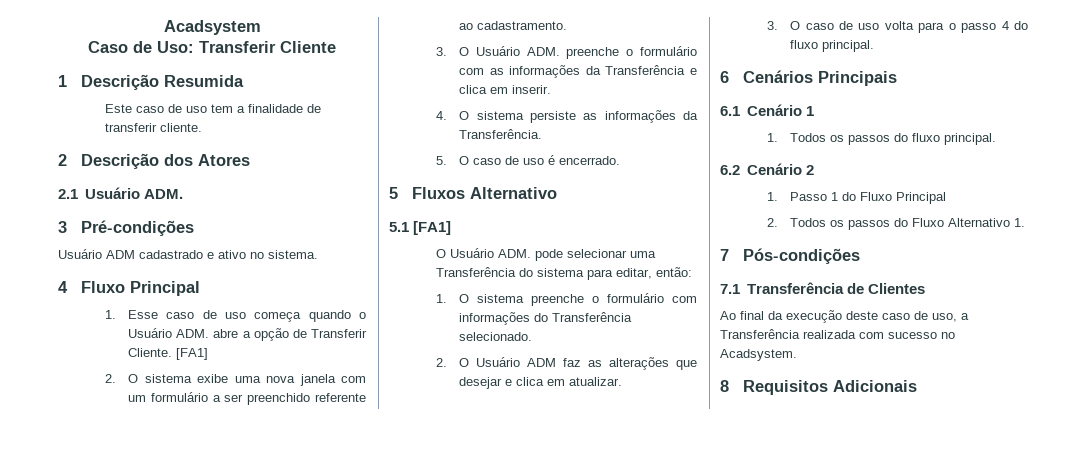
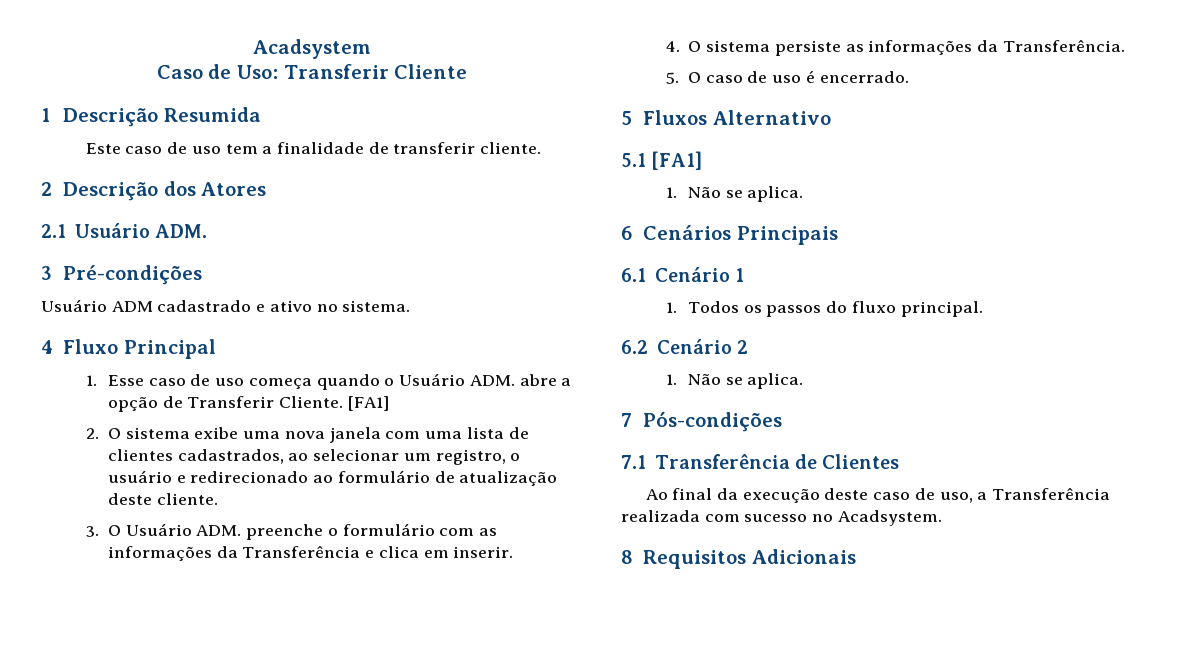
[128,392,367,405] [459,21,568,30] um formulário a ser preenchido referente ao cadastramento. -> [425,427,529,439] [108,449,521,465] [108,470,558,486] [108,493,218,505] uma lista de clientes cadastrados, ao selecionar um registro, o usuário e redirecionado ao formulário de atualização deste cliente.
[435,248,656,261] [435,267,692,280] [435,293,697,306] [459,312,633,325] [459,332,533,341] [435,357,697,370] [459,377,623,389] [766,21,1028,33] [790,40,875,52] O Usuário ADM. pode selecionar uma Transferência do sistema para editar, então: // 1. O sistema preenche o formulário com informações do Transferência selecionado. // 2. O Usuário ADM faz as alterações que desejar e clica em atualizar. // 3. O caso de uso volta para o passo 4 do fluxo principal. -> [665,186,804,202] 1. Não se aplica.
[790,192,947,204] [766,218,1026,230] Passo 1 do Fluxo Principal // 2. Todos os passos do Fluxo Alternativo 1. -> [688,373,804,389] Não se aplica.

